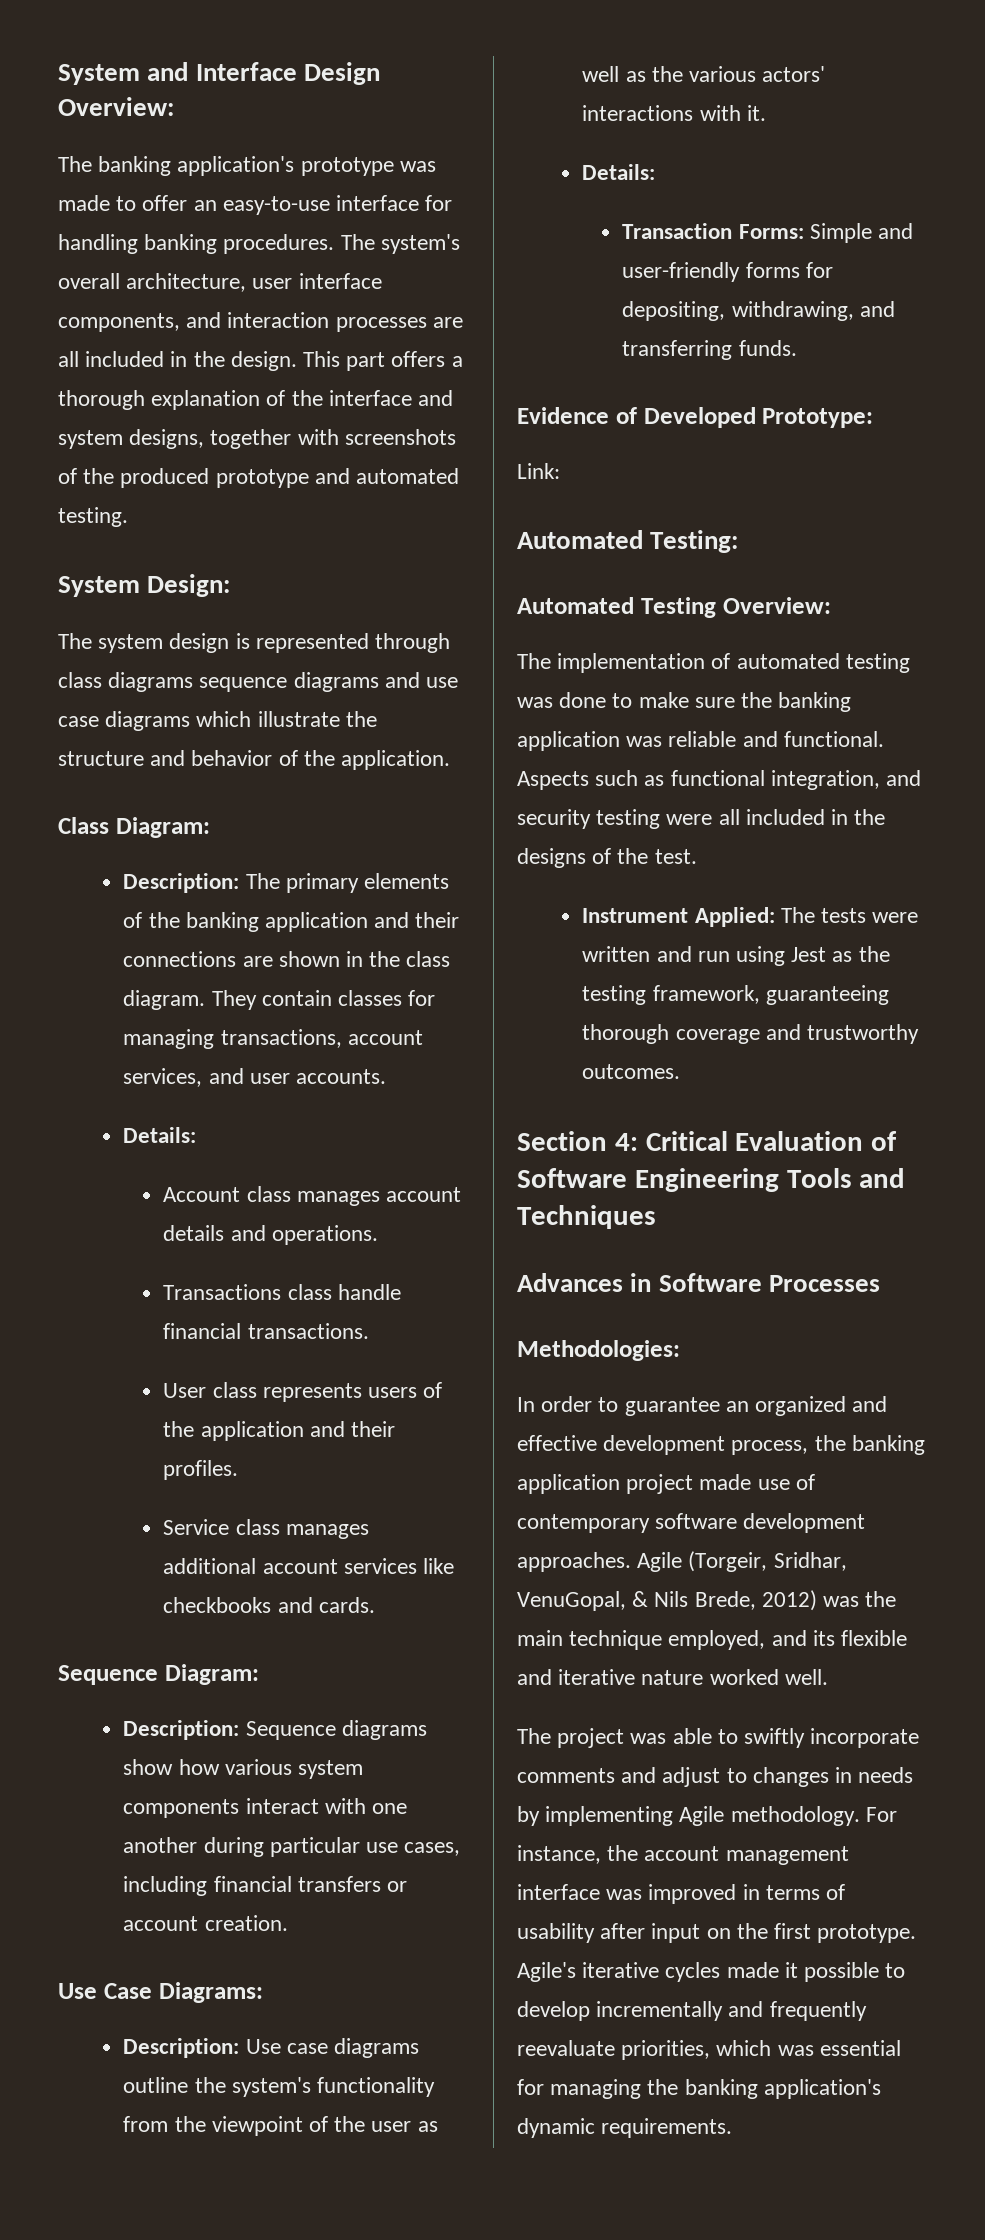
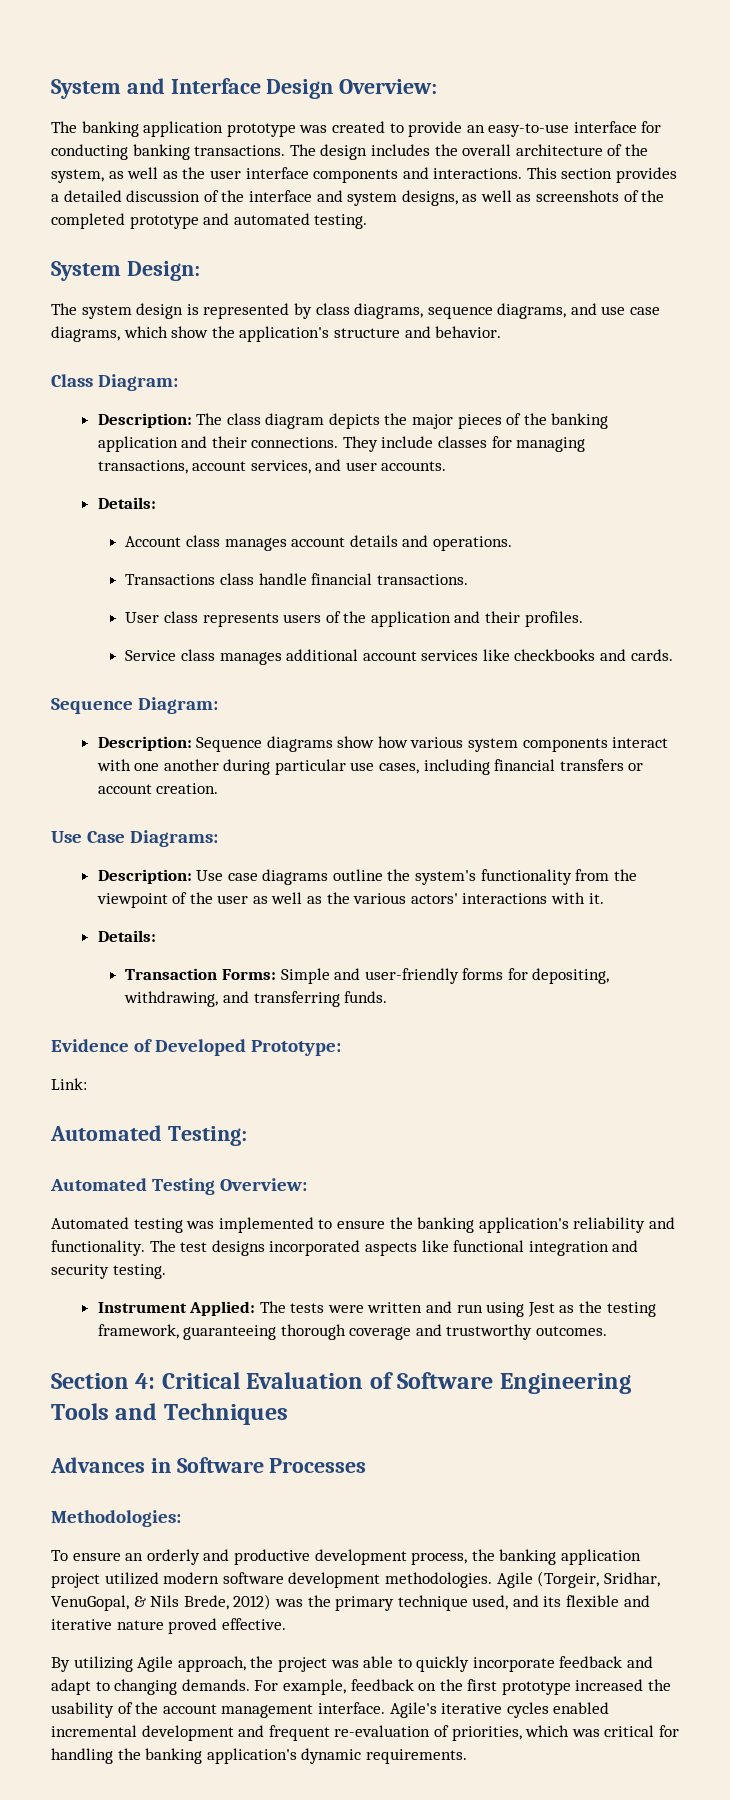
[177,156,295,176] application's -> [143,121,224,137] application
[58,195,188,211] made to offer -> [331,121,463,137] created to provide
[58,234,460,254] [58,273,382,292] [58,312,463,332] [58,351,463,371] [58,390,261,410] handling banking procedures. The system's overall architecture, user interface components, and interaction processes are all included in the design. This part offers a thorough explanation -> [51,144,648,160] [51,167,678,183] [51,190,201,202] conducting banking transactions. The design includes the overall architecture of the system, as well as the user interface components and interactions. This section provides a detailed discussion
[210,429,339,449] together with -> [462,190,532,202] as well as
[120,468,210,488] produced -> [51,213,125,229] completed
[375,633,451,653] [58,672,459,692] [58,711,377,731] [58,750,451,770] [58,817,210,838] [123,873,450,893] through class diagrams sequence diagrams and use case diagrams which illustrate the structure and behavior of the application. // Class Diagram: // Description: The primary elements -> [293,303,661,319] [51,326,502,342] [51,374,179,391] [97,413,502,429] by class diagrams, sequence diagrams, and use case diagrams, which show the application's structure and behavior. // Class Diagram: // Description: The class diagram depicts the major pieces
[123,951,451,967] [123,990,332,1010] connections are shown in the class diagram. They contain -> [251,436,434,452] connections. They include
[517,653,910,673] [517,692,852,712] [517,731,884,751] [517,770,922,790] [517,809,886,829] [517,848,697,868] The implementation of automated testing was done to make sure the banking application was reliable and functional. Aspects such as functional integration, and security testing were all included in the designs of the test. -> [51,1217,675,1233] [51,1240,639,1256] [51,1264,166,1279] Automated testing was implemented to ensure the banking application's reliability and functionality. The test designs incorporated aspects like functional integration and security testing.
[517,1396,888,1416] [517,1435,597,1451] In order to guarantee an organized and effective -> [51,1549,310,1565] To ensure an orderly and productive
[699,1474,815,1490] [517,1514,650,1533] made use of contemporary -> [104,1572,220,1585] utilized modern
[517,1552,631,1572] approaches. -> [384,1572,492,1588] methodologies.
[517,1630,766,1650] main technique employed, -> [335,1595,509,1611] primary technique used,
[709,1669,828,1685] [517,1728,920,1748] [517,1767,914,1787] [517,1806,897,1826] [517,1845,849,1865] [517,1884,846,1904] [517,1923,917,1943] [517,1962,906,1982] [517,2001,867,2021] [517,2040,901,2060] [517,2079,642,2099] worked well. // The project was able to swiftly incorporate comments and adjust to changes in needs by implementing Agile methodology. For instance, the account management interface was improved in terms of usability after input on the first prototype. Agile's iterative cycles made it possible to develop incrementally and frequently reevaluate priorities, which was essential for managing -> [168,1618,286,1634] [51,1656,654,1672] [51,1679,672,1695] [51,1702,610,1718] [51,1725,679,1741] [51,1748,113,1764] proved effective. // By utilizing Agile approach, the project was able to quickly incorporate feedback and adapt to changing demands. For example, feedback on the first prototype increased the usability of the account management interface. Agile's iterative cycles enabled incremental development and frequent re-evaluation of priorities, which was critical for handling

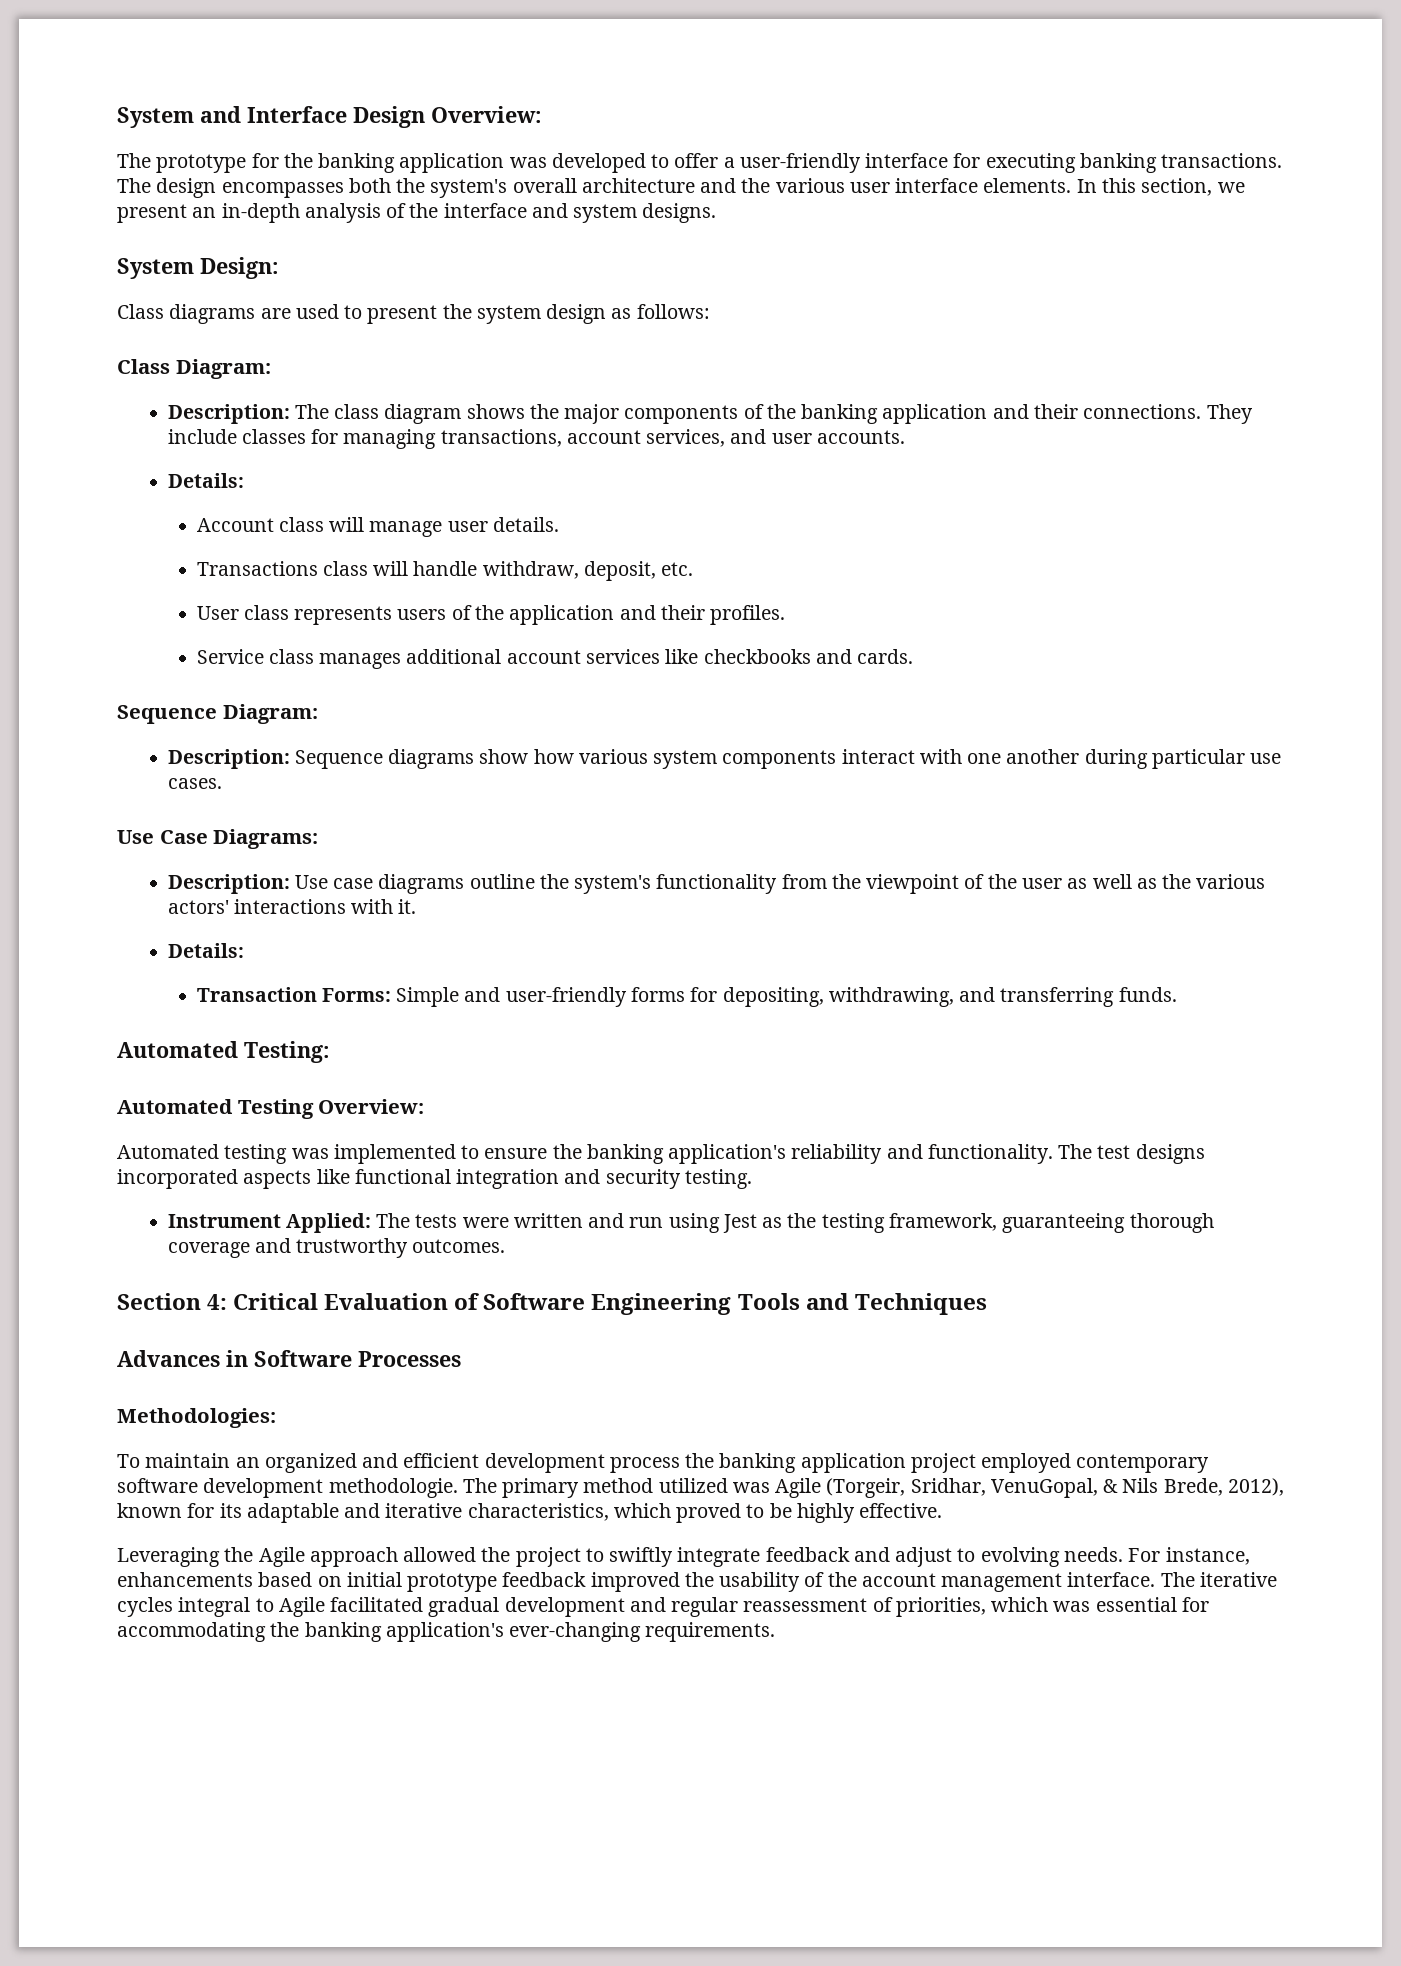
[81,121,570,137] banking application prototype was created to provide an easy-to-use -> [156,153,861,173] prototype for the banking application was developed to offer a user-friendly
[51,144,128,160] conducting -> [985,153,1076,173] executing
[370,144,648,156] [51,167,678,183] [51,190,201,202] includes the overall architecture of the system, as well as the user interface components and interactions. This section provides a detailed discussion -> [221,178,1245,198] [117,203,381,223] encompasses both the system's overall architecture and the various user interface elements. In this section, we present an in-depth analysis
[401,190,665,206] [51,213,368,229] [51,261,200,281] [51,303,661,319] [51,326,502,342] designs, as well as screenshots of the completed prototype and automated testing. // System Design: // The system design is represented by class diagrams, sequence diagrams, and use case diagrams, which show the application's structure and behavior. -> [642,203,717,223] [117,257,279,279] [117,304,710,324] designs. // System Design: // Class diagrams are used to present the system design as follows:
[328,413,380,429] depicts -> [466,404,525,419] shows
[457,414,502,429] pieces -> [624,405,739,424] components
[224,535,512,551] [125,573,468,585] manages account details and operations. // Transactions class handle financial transactions. -> [329,517,559,537] [196,561,694,581] will manage user details. // Transactions class will handle withdraw, deposit, etc.
[379,759,644,775] [97,783,219,794] cases, including financial transfers or account creation. -> [167,778,222,789] cases.
[51,1039,342,1056] [51,1078,87,1090] // Evidence of Developed Prototype: // Link: -> (1177, 994) none
[72,1549,641,1565] [51,1572,492,1588] ensure an orderly and productive development process, the banking application project utilized modern software development methodologies. -> [145,1453,1210,1473] [117,1478,770,1498] maintain an organized and efficient development process the banking application project employed contemporary software development methodologie. The primary method utilized was
[233,1594,650,1611] [51,1618,286,1634] [51,1656,654,1672] [51,1679,644,1695] 2012) was the primary technique used, and its flexible and iterative nature proved effective. // By utilizing Agile approach, the project was able to quickly incorporate feedback and adapt to changing demands. For example, feedback on the first prototype increased -> [1227,1478,1284,1496] [117,1503,943,1523] [117,1547,1250,1567] [117,1572,680,1592] 2012), known for its adaptable and iterative characteristics, which proved to be highly effective. // Leveraging the Agile approach allowed the project to swiftly integrate feedback and adjust to evolving needs. For instance, enhancements based on initial prototype feedback improved
[389,1702,437,1718] Agile's -> [1160,1572,1195,1587] The
[553,1702,610,1714] [51,1725,431,1741] enabled incremental development and frequent re-evaluation -> [178,1597,868,1617] integral to Agile facilitated gradual development and regular reassessment
[604,1725,679,1737] [51,1748,362,1764] critical for handling the banking application's dynamic -> [1095,1597,1209,1612] [117,1622,642,1642] essential for accommodating the banking application's ever-changing

